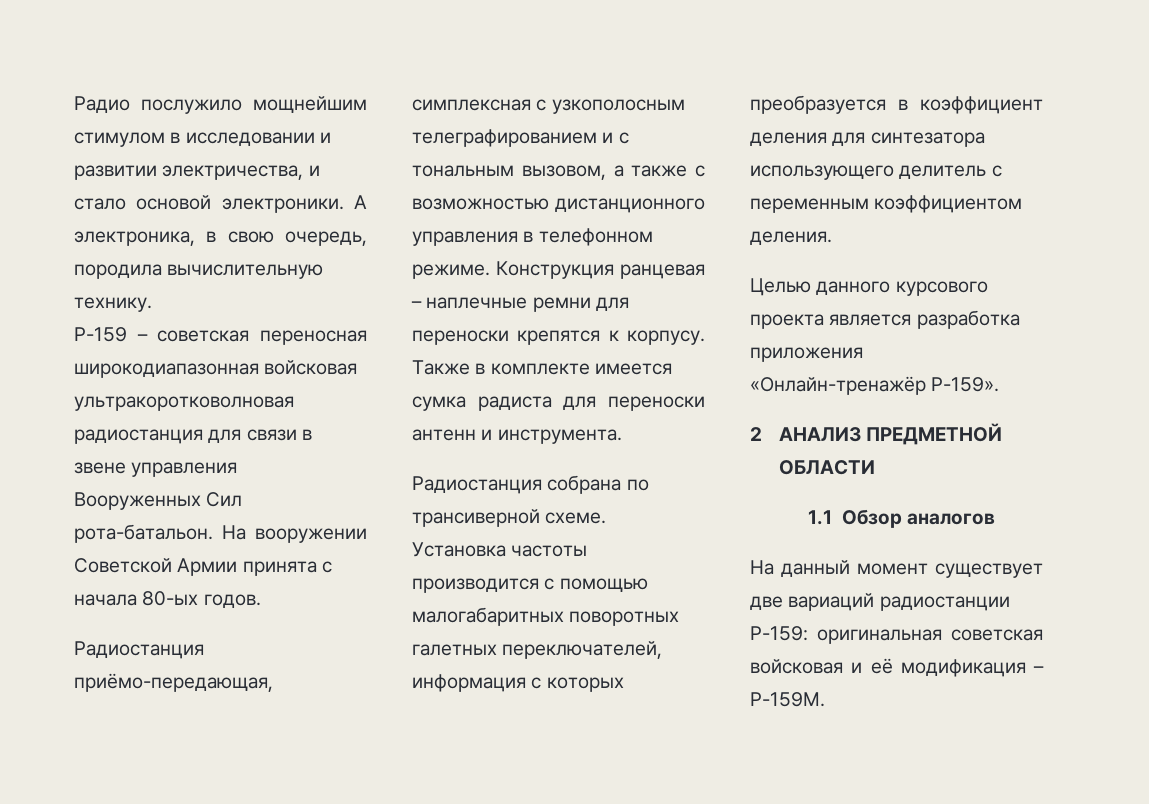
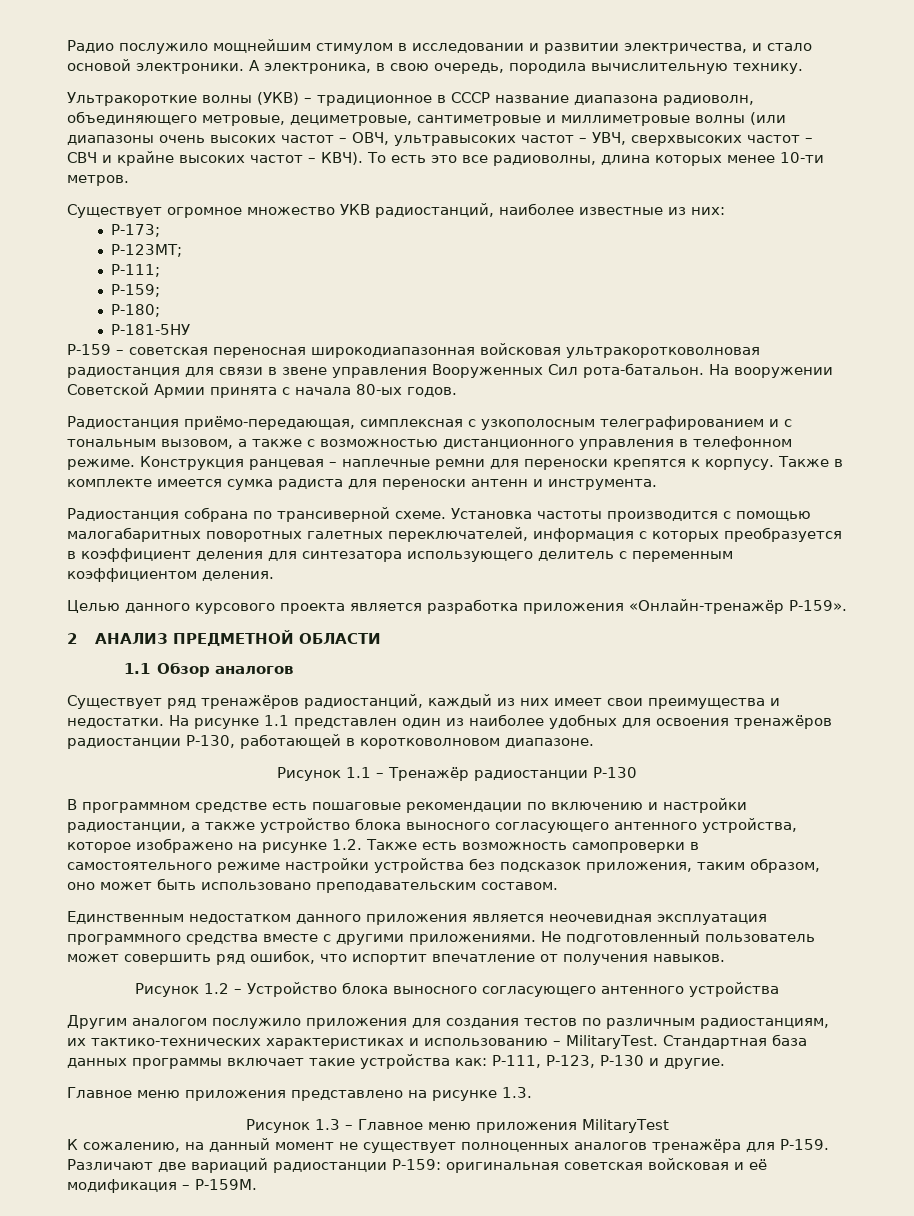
(152, 304) none -> [67,92,754,106] [67,111,786,126] [67,132,813,146] [67,151,824,166] [67,175,129,186] [67,203,725,218] [111,224,161,237] [111,244,183,257] [111,264,161,277] [111,284,161,297] [111,304,161,317] [111,324,191,335] // Ультракороткие волны (УКВ) – традиционное в СССР название диапазона радиоволн, объединяющего метровые, дециметровые, сантиметровые и миллиметровые волны (или диапазоны очень высоких частот – ОВЧ, ультравысоких частот – УВЧ, сверхвысоких частот – СВЧ и крайне высоких частот – КВЧ). То есть это все радиоволны, длина которых менее 10-ти метров. // Существует огромное множество УКВ радиостанций, наиболее известные из них: // P-173; // P-123МТ; // P-111; // P-159; // P-180; // P-181-5HУ
[750,560,1043,578] На данный момент существует -> [67,694,780,709] [67,714,832,729] [67,734,594,749] [277,767,637,781] [67,798,747,813] [67,818,797,833] [67,838,699,853] [67,858,820,873] [67,878,558,893] [67,911,767,925] [67,930,815,945] [67,950,725,965] [135,982,779,997] [67,1015,829,1029] [67,1034,807,1049] [67,1054,725,1069] [67,1087,532,1101] [245,1119,669,1133] [67,1138,829,1153] [67,1159,153,1170] Существует ряд тренажёров радиостанций, каждый из них имеет свои преимущества и недостатки. На рисунке 1.1 представлен один из наиболее удобных для освоения тренажёров радиостанции Р-130, работающей в коротковолновом диапазоне. // Рисунок 1.1 – Тренажёр радиостанции Р-130 // В программном средстве есть пошаговые рекомендации по включению и настройки радиостанции, а также устройство блока выносного согласующего антенного устройства, которое изображено на рисунке 1.2. Также есть возможность самопроверки в самостоятельного режиме настройки устройства без подсказок приложения, таким образом, оно может быть использовано преподавательским составом. // Единственным недостатком данного приложения является неочевидная эксплуатация программного средства вместе с другими приложениями. Не подготовленный пользователь может совершить ряд ошибок, что испортит впечатление от получения навыков. // Рисунок 1.2 – Устройство блока выносного согласующего антенного устройства // Другим аналогом послужило приложения для создания тестов по различным радиостанциям, их тактико-технических характеристиках и использованию – MilitaryTest. Стандартная база данных программы включает такие устройства как: Р-111, Р-123, Р-130 и другие. // Главное меню приложения представлено на рисунке 1.3. // Рисунок 1.3 – Главное меню приложения MilitaryTest // К сожалению, на данный момент не существует полноценных аналогов тренажёра для Р-159. Различают

